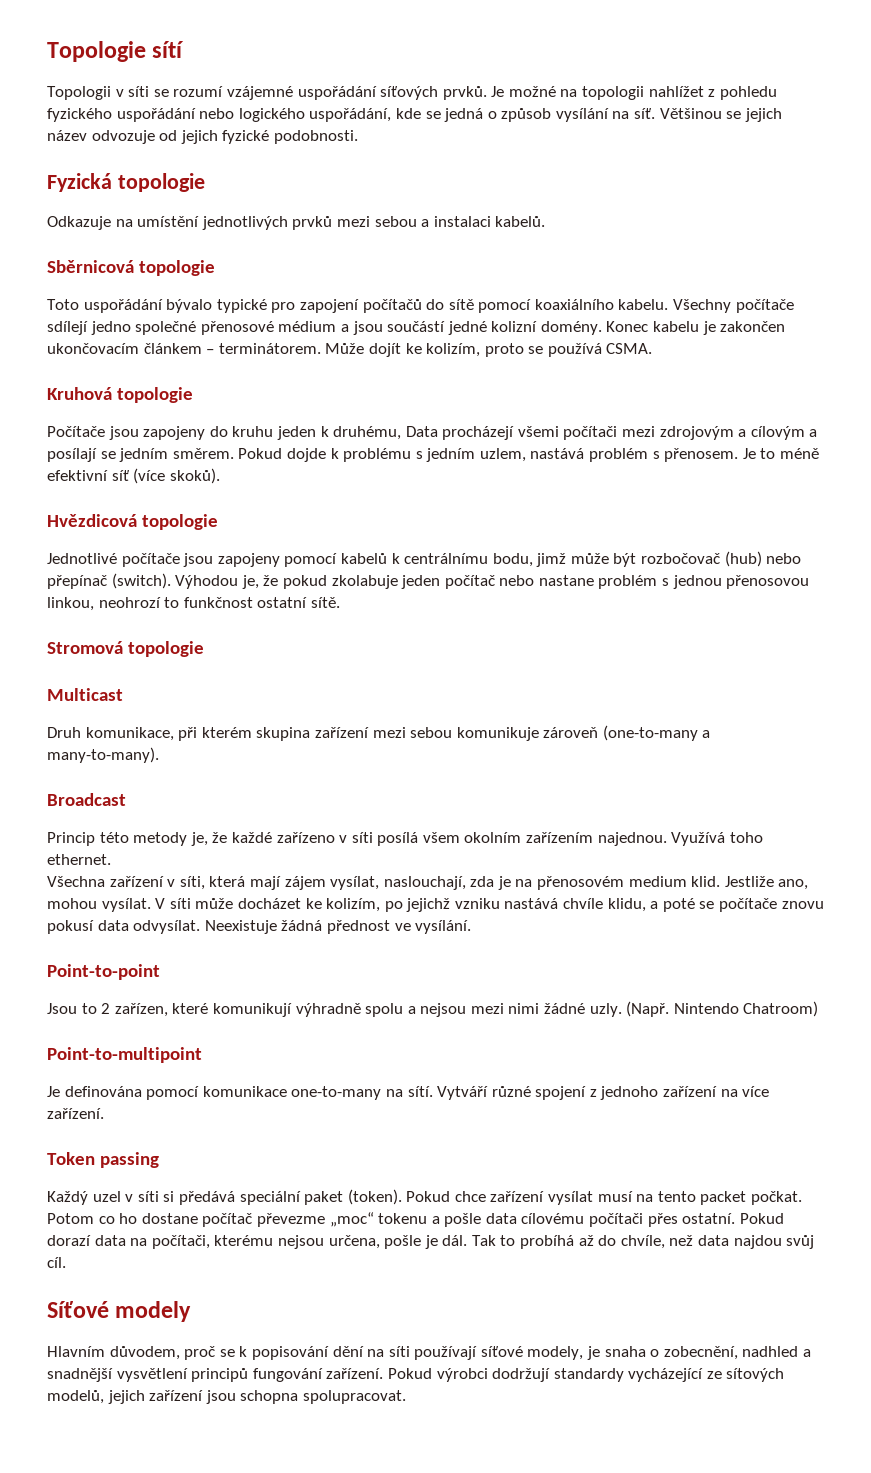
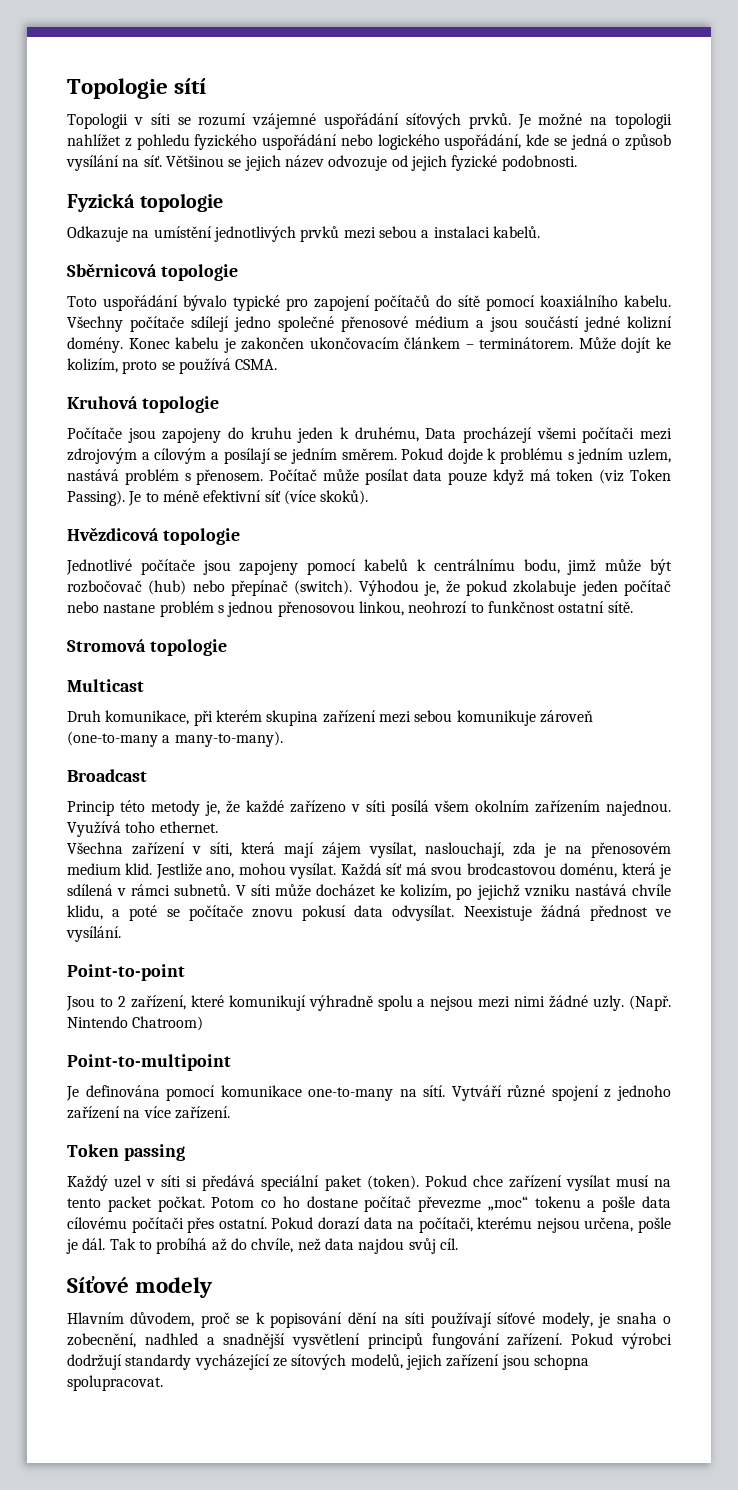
(739, 455) none -> [269,469,671,485] [67,490,125,506] Počítač může posílat data pouze když má token (viz Token Passing).
(151, 905) none -> [340,863,671,879] [67,884,231,896] Každá síť má svou brodcastovou doménu, která je sdílená v rámci subnetů.
[114,1003,168,1017] zařízen, -> [130,995,186,1010] zařízení,

